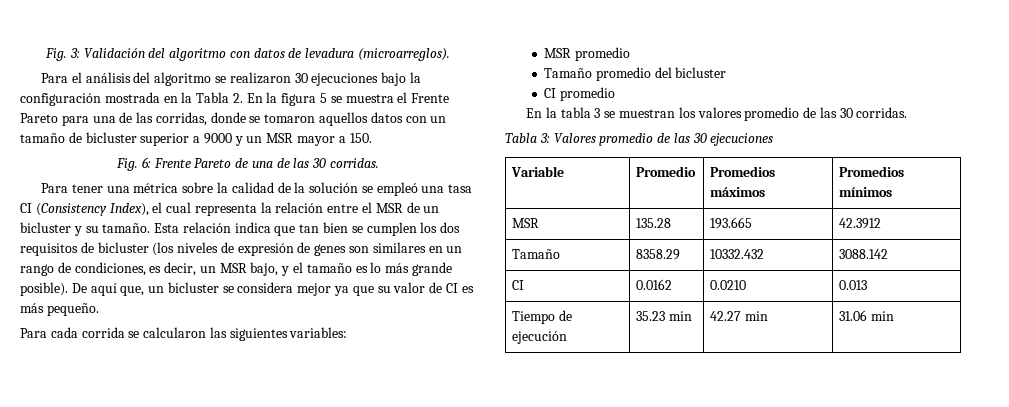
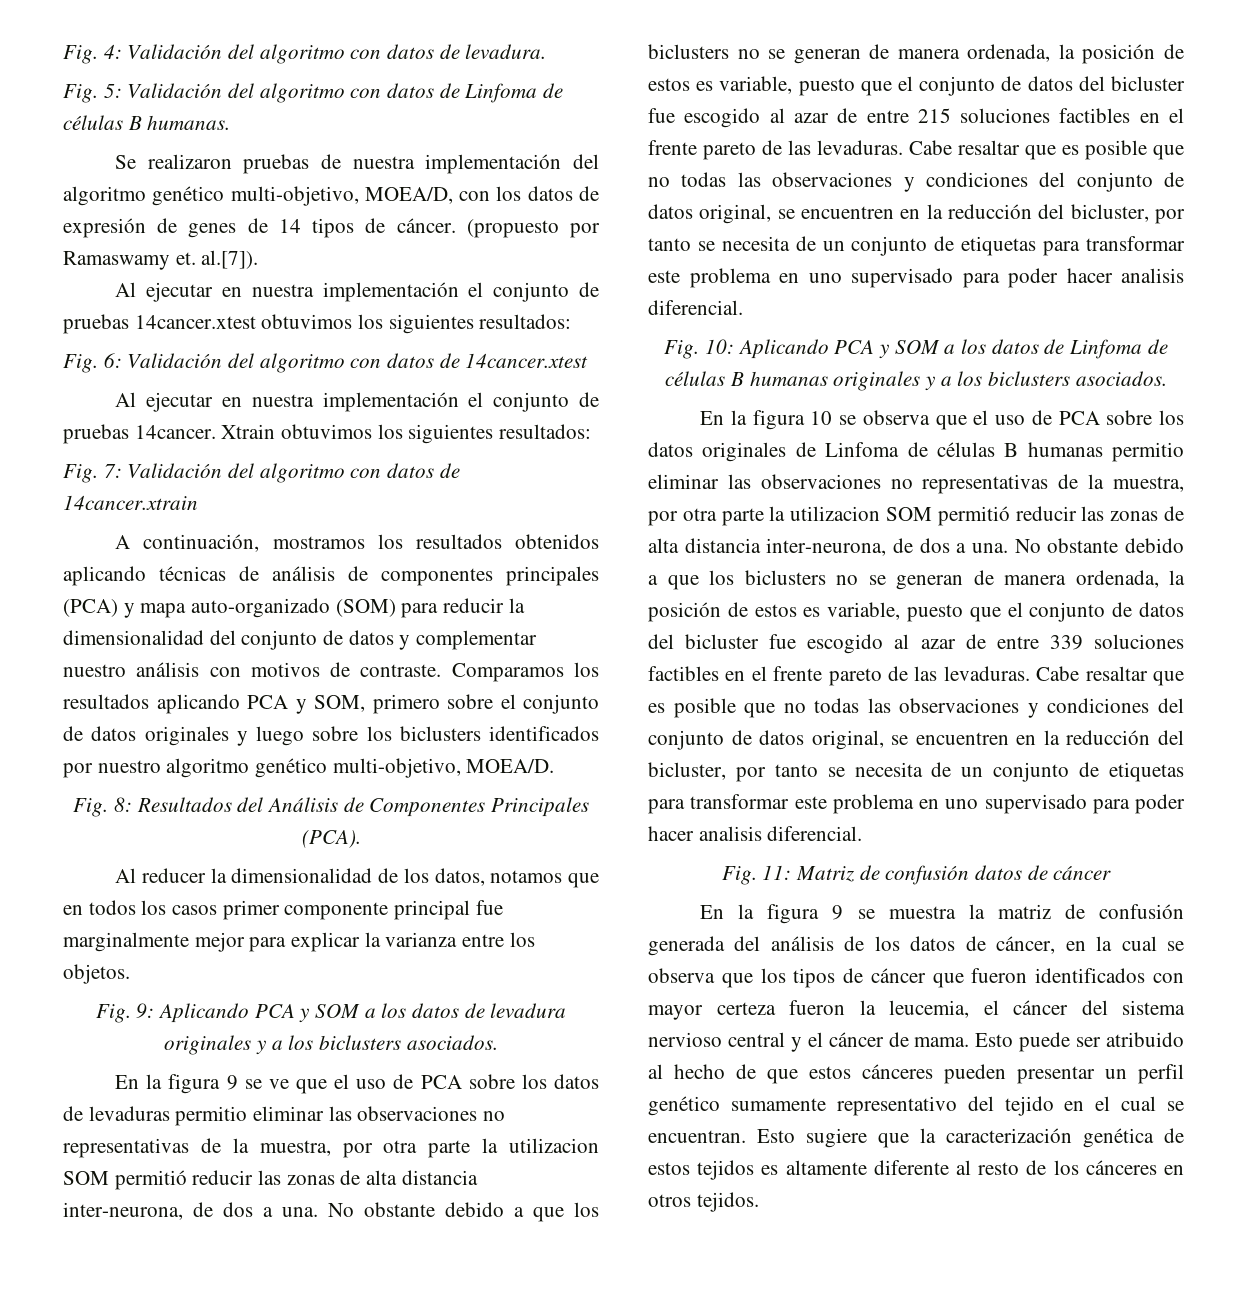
[44,48,451,61] [41,72,421,86] [20,92,450,106] [20,112,447,126] [20,132,372,146] [115,157,380,171] [41,182,473,196] [20,202,440,216] [20,222,461,236] [20,242,463,256] [20,262,452,276] [20,282,474,296] [20,303,99,316] [20,327,348,341] [544,47,630,61] [544,67,727,81] [544,87,615,101] [526,107,908,121] [505,133,774,146] [510,166,564,177] [635,166,696,177] [709,166,775,177] [709,187,765,197] [838,166,904,177] [838,187,892,197] [511,218,539,228] [635,218,671,228] [709,217,752,229] [838,218,881,229] [511,249,560,259] [635,249,680,260] [709,249,764,259] [838,249,888,259] [511,280,524,290] [635,279,672,290] [709,280,746,290] [838,280,867,290] [511,310,572,324] [511,331,567,344] [635,311,692,321] [709,311,768,321] [838,310,894,321] Fig. 3: Validación del algoritmo con datos de levadura (microarreglos). // Para el análisis del algoritmo se realizaron 30 ejecuciones bajo la configuración mostrada en la Tabla 2. En la figura 5 se muestra el Frente Pareto para una de las corridas, donde se tomaron aquellos datos con un tamaño de bicluster superior a 9000 y un MSR mayor a 150. // Fig. 6: Frente Pareto de una de las 30 corridas. // Para tener una métrica sobre la calidad de la solución se empleó una tasa CI (Consistency Index), el cual representa la relación entre el MSR de un bicluster y su tamaño. Esta relación indica que tan bien se cumplen los dos requisitos de bicluster (los niveles de expresión de genes son similares en un rango de condiciones, es decir, un MSR bajo, y el tamaño es lo más grande posible). De aquí que, un bicluster se considera mejor ya que su valor de CI es más pequeño. // Para cada corrida se calcularon las siguientes variables: // MSR promedio // Tamaño promedio del bicluster // CI promedio // En la tabla 3 se muestran los valores promedio de las 30 corridas. // Tabla 3: Valores promedio de las 30 ejecuciones // Variable | Promedio | Promedios máximos | Promedios mínimos // MSR | 135.28 | 193.665 | 42.3912 // Tamaño | 8358.29 | 10332.432 | 3088.142 // CI | 0.0162 | 0.0210 | 0.013 // Tiempo de ejecución | 35.23 min | 42.27 min | 31.06 min -> [63,44,547,64] [63,83,564,103] [63,115,231,130] [115,154,600,174] [63,186,599,206] [63,218,600,238] [63,250,259,270] [115,282,599,302] [63,314,572,334] [63,353,589,373] [115,392,599,412] [63,424,592,444] [63,463,460,483] [63,495,198,510] [115,534,599,552] [63,566,599,586] [63,598,525,618] [63,630,538,650] [63,662,599,682] [63,694,599,714] [63,726,599,746] [63,758,555,778] [73,797,589,817] [301,830,361,848] [115,868,599,888] [63,900,503,920] [63,932,535,952] [63,964,130,984] [95,1003,567,1023] [164,1035,498,1055] [115,1074,599,1094] [63,1106,506,1126] [63,1138,599,1158] [63,1170,478,1190] [63,1202,599,1222] [648,44,1184,64] [648,76,1185,96] [648,108,1184,128] [648,140,1184,160] [648,172,1184,192] [648,204,1185,224] [648,236,1185,256] [648,268,1184,288] [648,300,743,315] [664,339,1168,359] [665,371,1167,391] [700,410,1184,430] [648,442,1184,462] [648,474,1184,494] [648,506,1184,526] [648,538,1184,556] [648,570,1185,590] [648,602,1184,622] [648,634,1184,654] [648,666,1184,686] [648,698,1184,718] [648,730,1184,750] [648,762,1184,782] [648,794,1185,814] [648,826,863,841] [721,865,1112,885] [700,904,1184,924] [648,936,1184,956] [648,968,1184,988] [648,1000,1185,1020] [648,1032,1184,1052] [648,1064,1184,1084] [648,1096,1184,1116] [648,1128,1184,1148] [648,1160,1184,1180] [648,1192,759,1212] Fig. 4: Validación del algoritmo con datos de levadura. // Fig. 5: Validación del algoritmo con datos de Linfoma de células B humanas. // Se realizaron pruebas de nuestra implementación del algoritmo genético multi-objetivo, MOEA/D, con los datos de expresión de genes de 14 tipos de cáncer. (propuesto por Ramaswamy et. al.[7]). // Al ejecutar en nuestra implementación el conjunto de pruebas 14cancer.xtest obtuvimos los siguientes resultados: // Fig. 6: Validación del algoritmo con datos de 14cancer.xtest // Al ejecutar en nuestra implementación el conjunto de pruebas 14cancer. Xtrain obtuvimos los siguientes resultados: // Fig. 7: Validación del algoritmo con datos de 14cancer.xtrain // A continuación, mostramos los resultados obtenidos aplicando técnicas de análisis de componentes principales (PCA) y mapa auto-organizado (SOM) para reducir la dimensionalidad del conjunto de datos y complementar nuestro análisis con motivos de contraste. Comparamos los resultados aplicando PCA y SOM, primero sobre el conjunto de datos originales y luego sobre los biclusters identificados por nuestro algoritmo genético multi-objetivo, MOEA/D. // Fig. 8: Resultados del Análisis de Componentes Principales (PCA). // Al reducer la dimensionalidad de los datos, notamos que en todos los casos primer componente principal fue marginalmente mejor para explicar la varianza entre los objetos. // Fig. 9: Aplicando PCA y SOM a los datos de levadura originales y a los biclusters asociados. // En la figura 9 se ve que el uso de PCA sobre los datos de levaduras permitio eliminar las observaciones no representativas de la muestra, por otra parte la utilizacion SOM permitió reducir las zonas de alta distancia inter-neurona, de dos a una. No obstante debido a que los biclusters no se generan de manera ordenada, la posición de estos es variable, puesto que el conjunto de datos del bicluster fue escogido al azar de entre 215 soluciones factibles en el frente pareto de las levaduras. Cabe resaltar que es posible que no todas las observaciones y condiciones del conjunto de datos original, se encuentren en la reducción del bicluster, por tanto se necesita de un conjunto de etiquetas para transformar este problema en uno supervisado para poder hacer analisis diferencial. // Fig. 10: Aplicando PCA y SOM a los datos de Linfoma de células B humanas originales y a los biclusters asociados. // En la figura 10 se observa que el uso de PCA sobre los datos originales de Linfoma de células B humanas permitio eliminar las observaciones no representativas de la muestra, por otra parte la utilizacion SOM permitió reducir las zonas de alta distancia inter-neurona, de dos a una. No obstante debido a que los biclusters no se generan de manera ordenada, la posición de estos es variable, puesto que el conjunto de datos del bicluster fue escogido al azar de entre 339 soluciones factibles en el frente pareto de las levaduras. Cabe resaltar que es posible que no todas las observaciones y condiciones del conjunto de datos original, se encuentren en la reducción del bicluster, por tanto se necesita de un conjunto de etiquetas para transformar este problema en uno supervisado para poder hacer analisis diferencial. // Fig. 11: Matriz de confusión datos de cáncer // En la figura 9 se muestra la matriz de confusión generada del análisis de los datos de cáncer, en la cual se observa que los tipos de cáncer que fueron identificados con mayor certeza fueron la leucemia, el cáncer del sistema nervioso central y el cáncer de mama. Esto puede ser atribuido al hecho de que estos cánceres pueden presentar un perfil genético sumamente representativo del tejido en el cual se encuentran. Esto sugiere que la caracterización genética de estos tejidos es altamente diferente al resto de los cánceres en otros tejidos.

